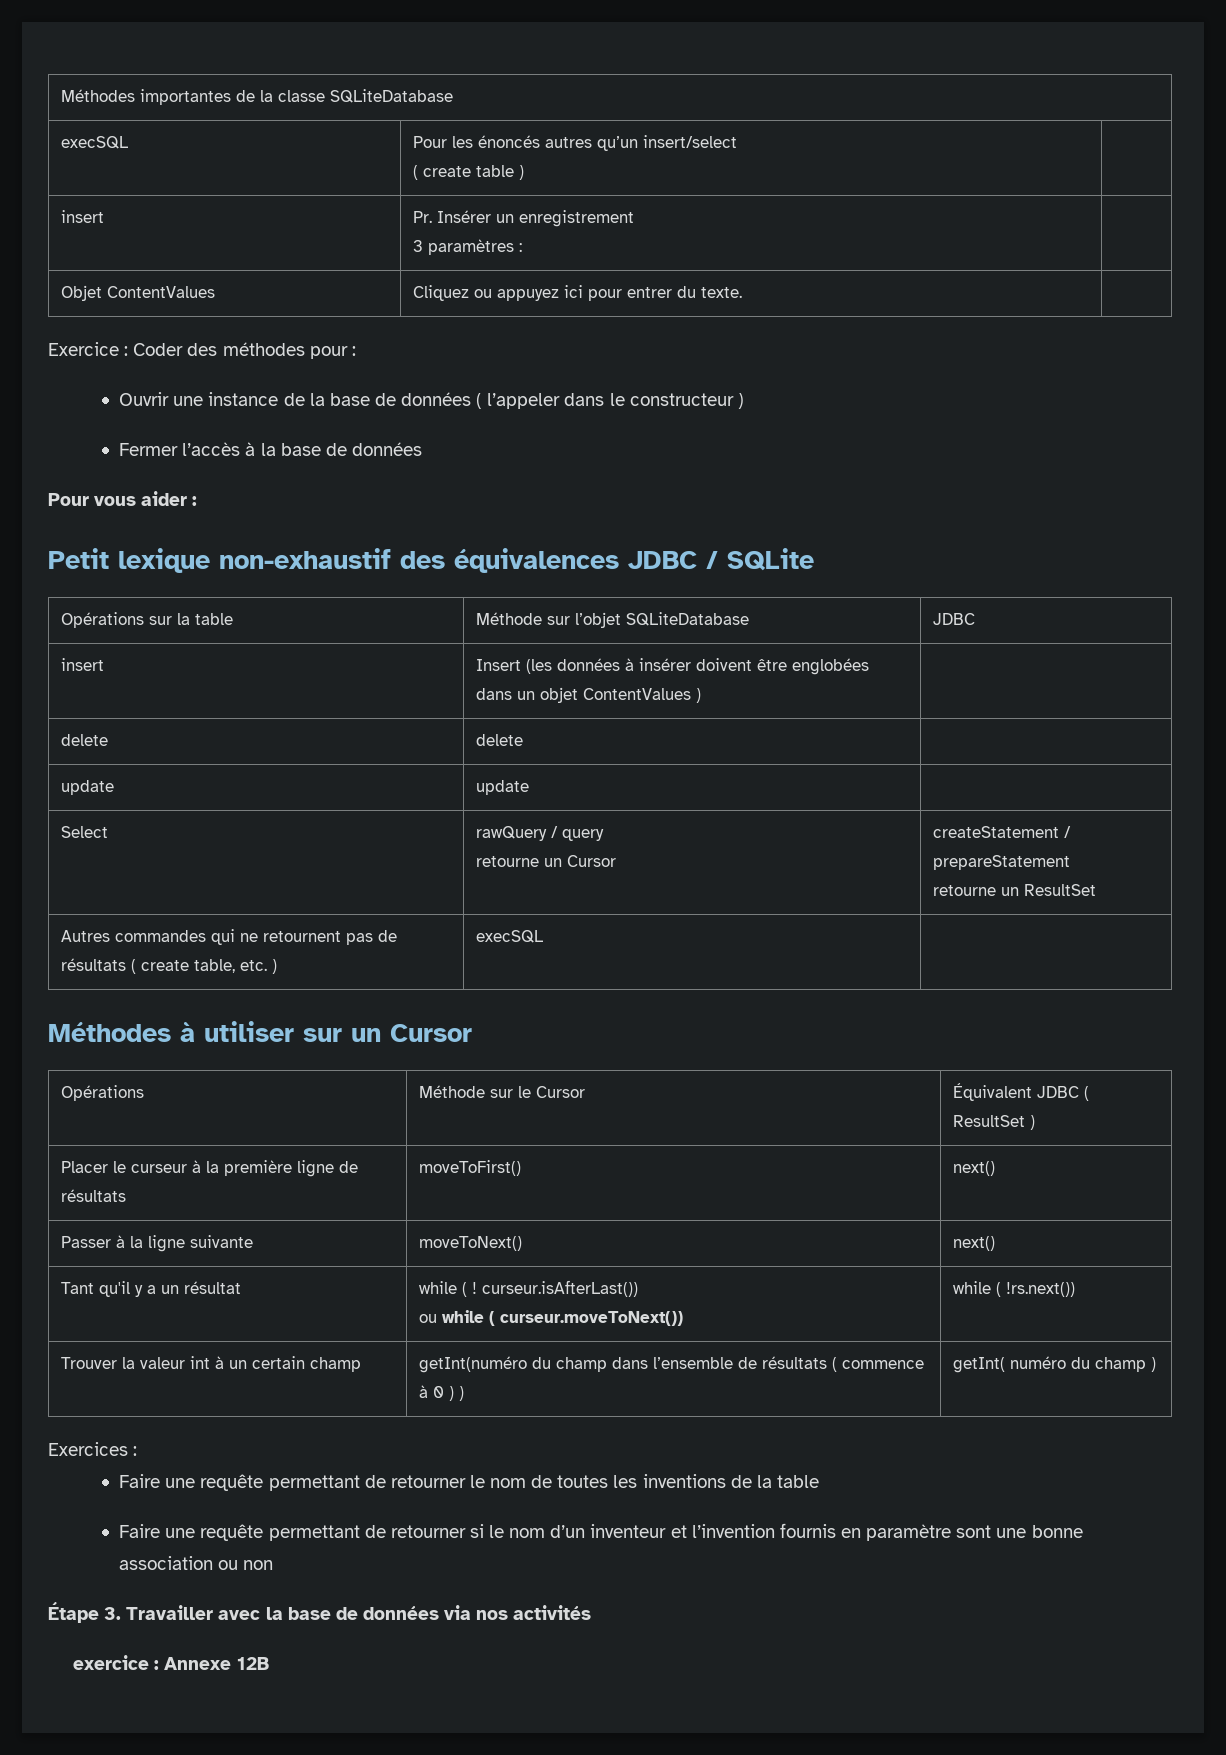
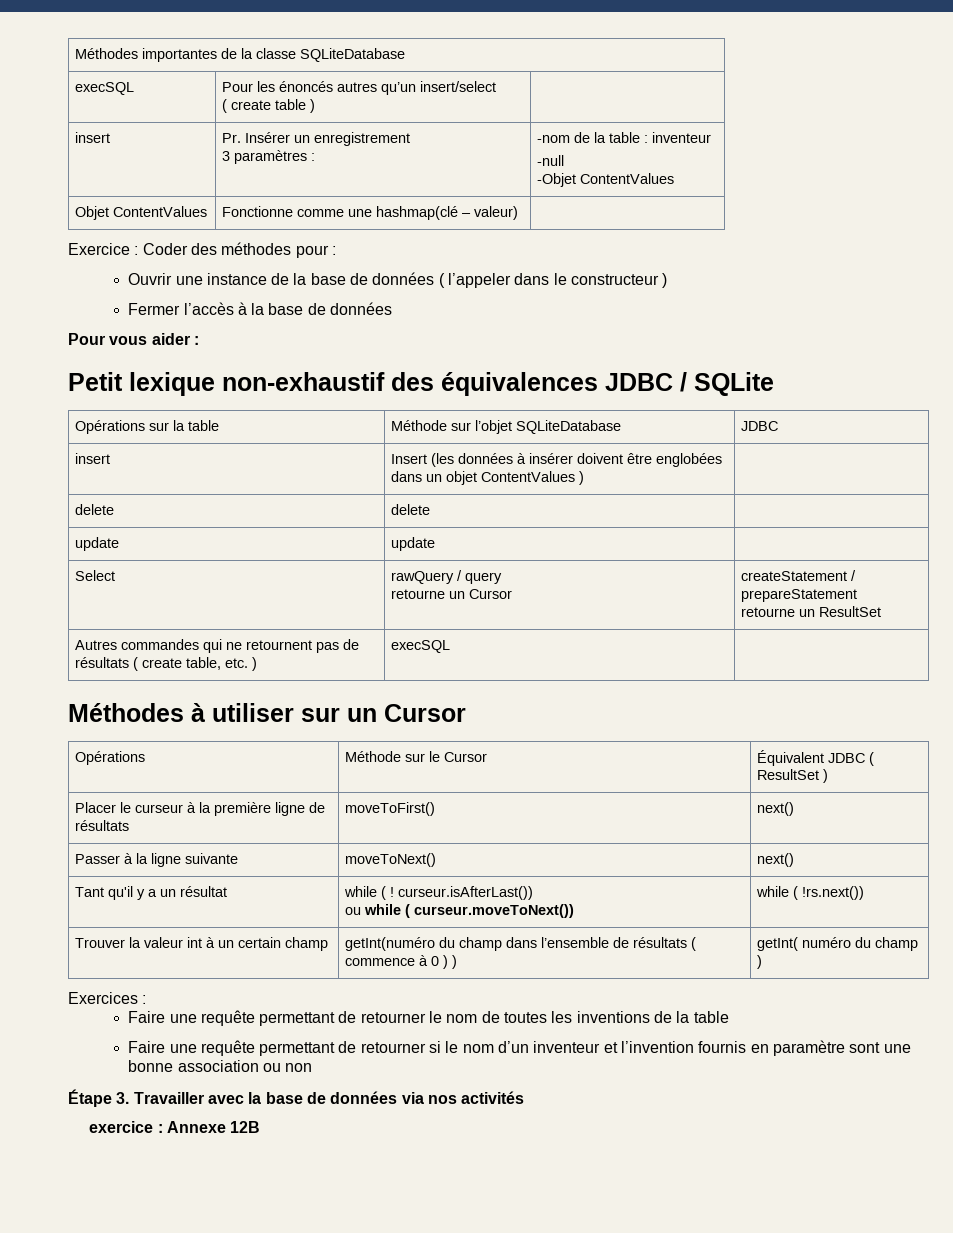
[61,285,216,301] [413,285,743,301] // Objet ContentValues | Cliquez ou appuyez ici pour entrer du texte. -> [536,132,711,143] [536,155,564,166] [536,173,674,187] [74,206,207,220] [221,206,518,220] -nom de la table : inventeur // -null // -Objet ContentValues // Objet ContentValues | Fonctionne comme une hashmap(clé – valeur)

